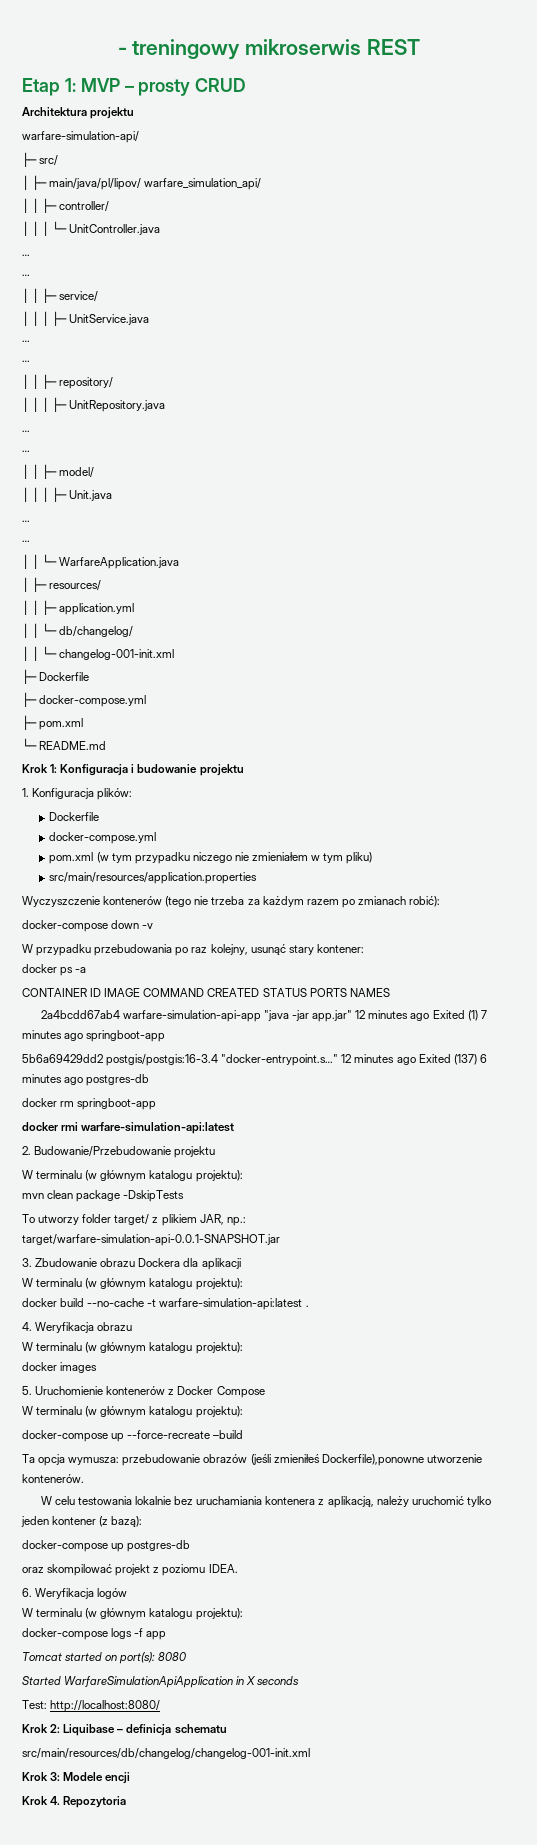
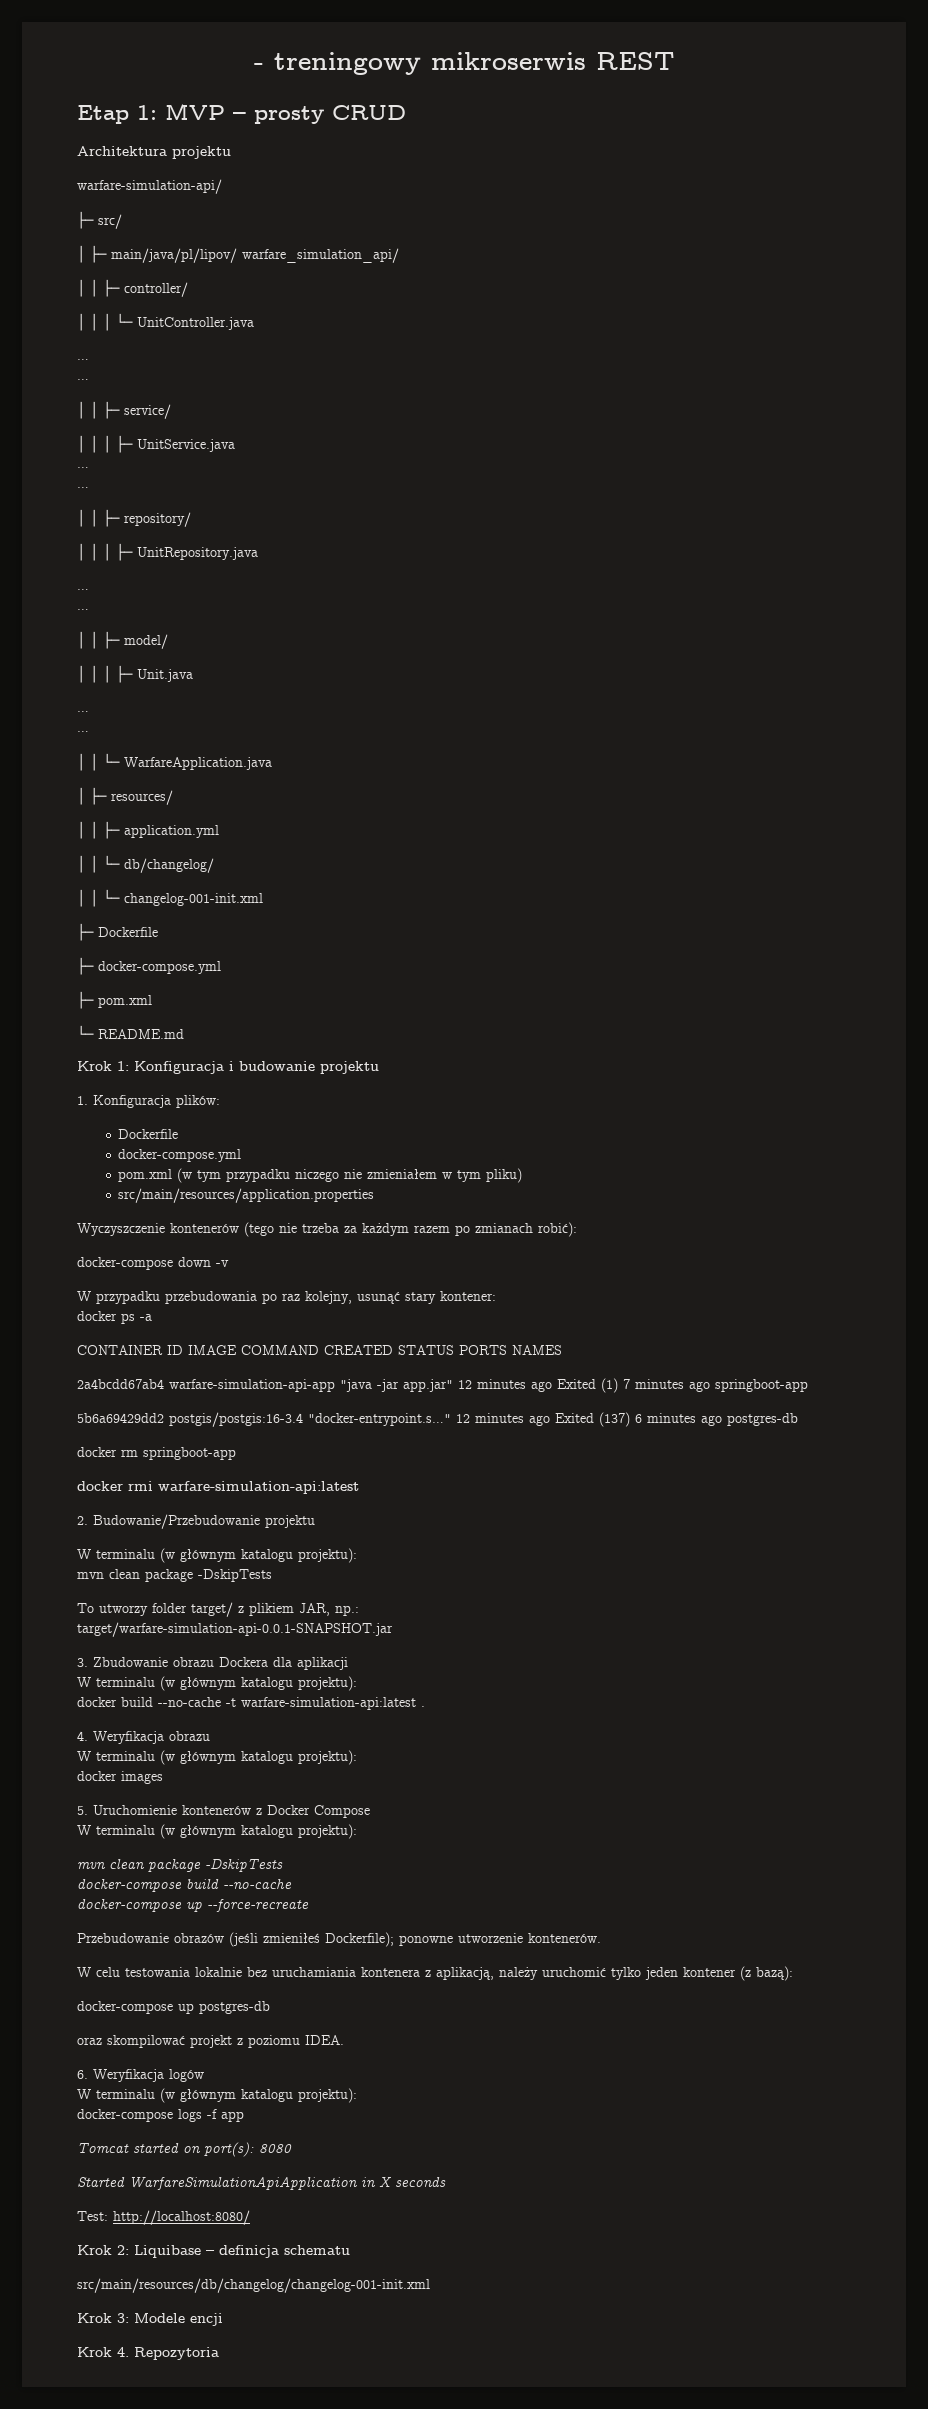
[22,1430,244,1442] [22,1454,201,1466] docker-compose up --force-recreate –build // Ta opcja wymusza: przebudowanie -> [77,1858,283,1872] [77,1879,292,1892] [77,1899,309,1912] [77,1933,169,1943] mvn clean package -DskipTests // docker-compose build --no-cache // docker-compose up --force-recreate // Przebudowanie
[321,1454,424,1466] Dockerfile),ponowne -> [325,1932,453,1947] Dockerfile); ponowne

